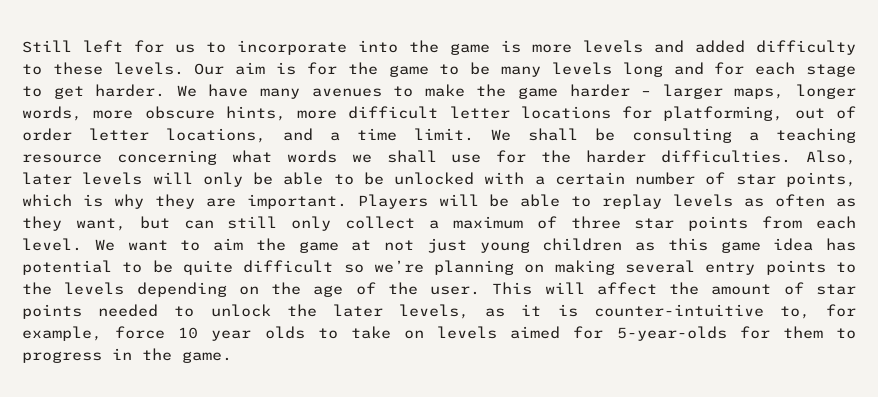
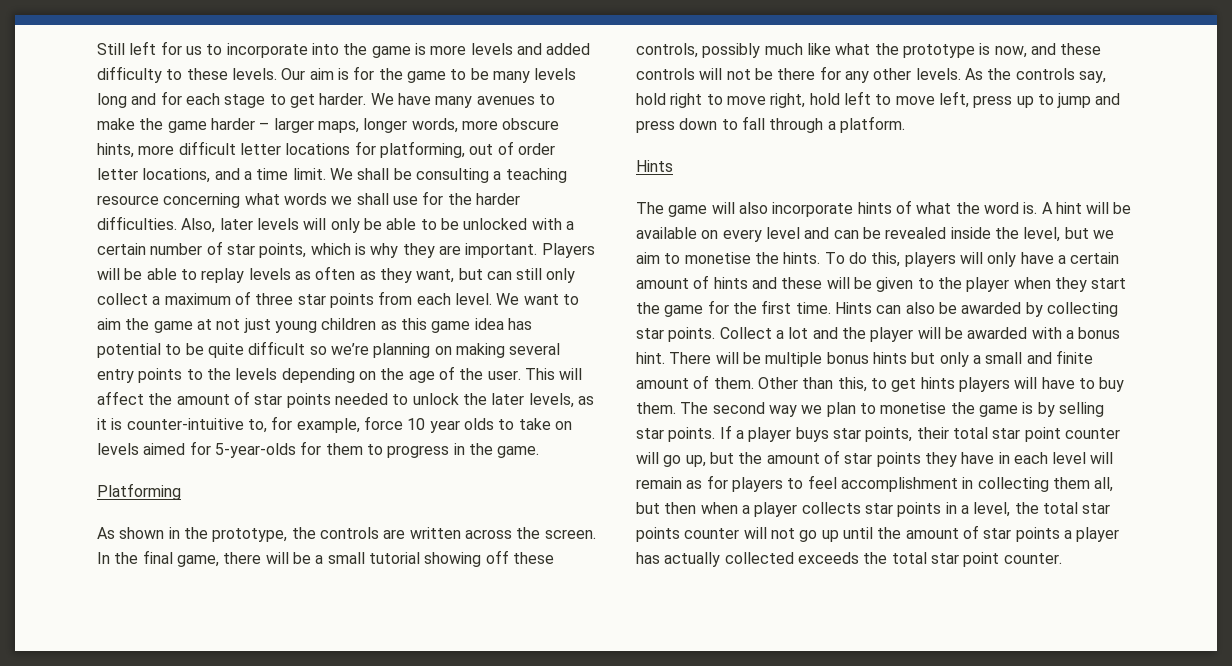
(232, 357) none -> [97,483,181,500] [97,527,596,542] [97,550,554,567] [636,43,1102,58] [636,66,1106,83] [636,91,1121,108] [636,116,905,133] [636,160,673,172] [636,200,1132,217] [636,227,1114,242] [636,252,1120,267] [636,275,1127,292] [636,300,1118,317] [636,327,1121,342] [636,350,1093,367] [636,375,1125,392] [636,402,1104,417] [636,425,1120,442] [636,450,1114,467] [636,475,1114,492] [636,502,1111,517] [636,525,1120,542] [636,552,1062,567] // Platforming // As shown in the prototype, the controls are written across the screen. In the final game, there will be a small tutorial showing off these controls, possibly much like what the prototype is now, and these controls will not be there for any other levels. As the controls say, hold right to move right, hold left to move left, press up to jump and press down to fall through a platform. // Hints // The game will also incorporate hints of what the word is. A hint will be available on every level and can be revealed inside the level, but we aim to monetise the hints. To do this, players will only have a certain amount of hints and these will be given to the player when they start the game for the first time. Hints can also be awarded by collecting star points. Collect a lot and the player will be awarded with a bonus hint. There will be multiple bonus hints but only a small and finite amount of them. Other than this, to get hints players will have to buy them. The second way we plan to monetise the game is by selling star points. If a player buys star points, their total star point counter will go up, but the amount of star points they have in each level will remain as for players to feel accomplishment in collecting them all, but then when a player collects star points in a level, the total star points counter will not go up until the amount of star points a player has actually collected exceeds the total star point counter.

